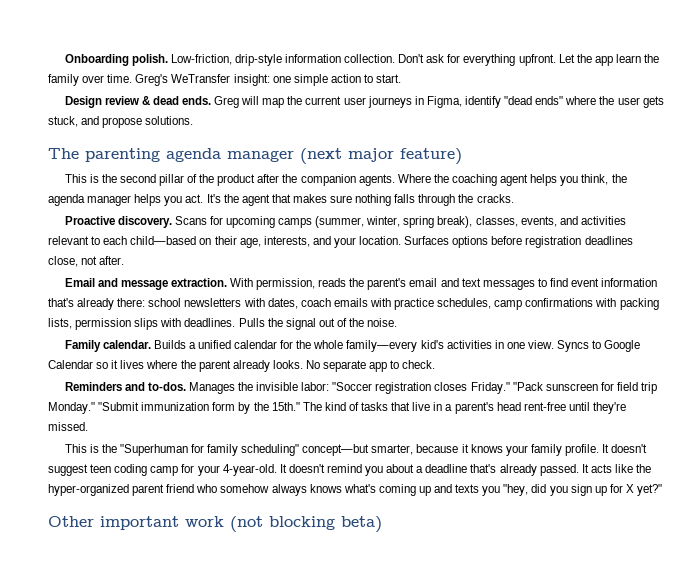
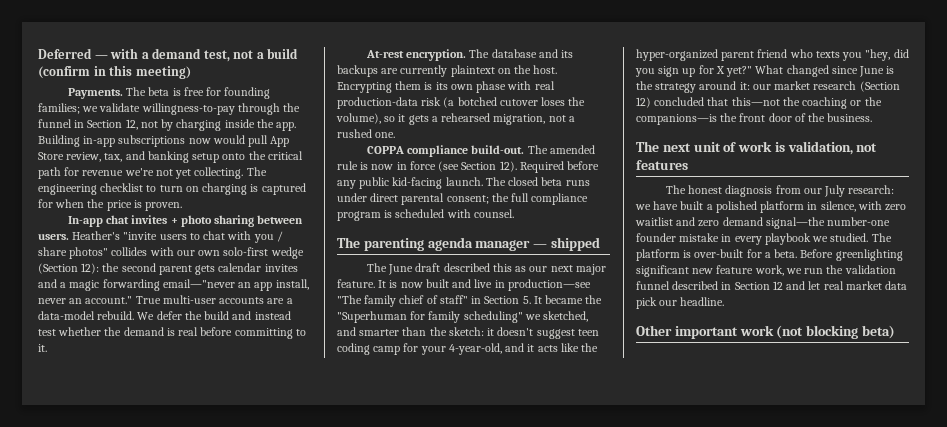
[64,54,660,66] [48,74,402,86] [64,96,664,108] [48,116,194,128] [48,148,462,165] [64,174,627,186] [48,194,514,206] [64,216,626,228] [48,236,633,248] [48,256,125,267] [64,278,658,290] [48,298,659,310] [48,318,398,330] [64,340,641,352] [48,360,436,372] [64,382,658,394] [48,402,626,414] [48,422,88,431] [64,444,99,453] Onboarding polish. Low-friction, drip-style information collection. Don't ask for everything upfront. Let the app learn the family over time. Greg's WeTransfer insight: one simple action to start. // Design review & dead ends. Greg will map the current user journeys in Figma, identify "dead ends" where the user gets stuck, and propose solutions. // The parenting agenda manager (next major feature) // This is the second pillar of the product after the companion agents. Where the coaching agent helps you think, the agenda manager helps you act. It's the agent that makes sure nothing falls through the cracks. // Proactive discovery. Scans for upcoming camps (summer, winter, spring break), classes, events, and activities relevant to each child—based on their age, interests, and your location. Surfaces options before registration deadlines close, not after. // Email and message extraction. With permission, reads the parent's email and text messages to find event information that's already there: school newsletters with dates, coach emails with practice schedules, camp confirmations with packing lists, permission slips with deadlines. Pulls the signal out of the noise. // Family calendar. Builds a unified calendar for the whole family—every kid's activities in one view. Syncs to Google Calendar so it lives where the parent already looks. No separate app to check. // Reminders and to-dos. Manages the invisible labor: "Soccer registration closes Friday." "Pack sunscreen for field trip Monday." "Submit immunization form by the 15th." The kind of tasks that live in a parent's head rent-free until they're missed. // This is -> [38,48,299,62] [38,65,191,79] [67,87,271,99] [38,103,301,115] [38,119,297,131] [38,135,290,147] [38,151,303,163] [38,167,267,179] [38,183,306,195] [38,199,183,211] [67,215,304,227] [38,231,283,243] [38,247,304,259] [38,263,298,275] [38,279,309,291] [38,295,293,304] [38,311,291,320] [38,327,306,339] [38,344,47,352] [365,49,574,61] [337,65,558,77] [337,81,555,93] [337,97,586,109] [336,113,575,125] [337,129,396,138] [366,145,595,157] [337,161,600,173] [337,177,590,189] [337,193,589,205] [337,209,514,221] [337,237,600,251] [366,263,606,275] [337,279,591,291] [337,295,584,307] Deferred — with a demand test, not a build (confirm in this meeting) // Payments. The beta is free for founding families; we validate willingness-to-pay through the funnel in Section 12, not by charging inside the app. Building in-app subscriptions now would pull App Store review, tax, and banking setup onto the critical path for revenue we're not yet collecting. The engineering checklist to turn on charging is captured for when the price is proven. // In-app chat invites + photo sharing between users. Heather's "invite users to chat with you / share photos" collides with our own solo-first wedge (Section 12): the second parent gets calendar invites and a magic forwarding email—"never an app install, never an account." True multi-user accounts are a data-model rebuild. We defer the build and instead test whether the demand is real before committing to it. // At-rest encryption. The database and its backups are currently plaintext on the host. Encrypting them is its own phase with real production-data risk (a botched cutover loses the volume), so it gets a rehearsed migration, not a rushed one. // COPPA compliance build-out. The amended rule is now in force (see Section 12). Required before any public kid-facing launch. The closed beta runs under direct parental consent; the full compliance program is scheduled with counsel. // The parenting agenda manager — shipped // The June draft described this as our next major feature. It is now built and live in production—see "The family chief of staff" in Section 5. It became
[302,444,610,456] concept—but smarter, because it knows your family profile. It -> [524,311,589,322] [337,327,495,336] we sketched, and smarter than the sketch: it
[222,464,589,476] 4-year-old. It doesn't remind you about a deadline that's already passed. It -> [448,343,535,355] 4-year-old, and it
[220,484,453,496] somehow always knows what's coming up and -> (813, 53) none
(663, 490) none -> [755,65,895,77] [636,81,900,93] [636,97,882,109] [636,113,873,125] [636,141,878,155] [636,160,688,170] [665,185,895,197] [635,201,907,213] [635,217,891,229] [636,233,892,245] [636,249,903,261] [636,265,896,277] [636,281,908,290] [636,297,725,309] What changed since June is the strategy around it: our market research (Section 12) concluded that this—not the coaching or the companions—is the front door of the business. // The next unit of work is validation, not features // The honest diagnosis from our July research: we have built a polished platform in silence, with zero waitlist and zero demand signal—the number-one founder mistake in every playbook we studied. The platform is over-built for a beta. Before greenlighting significant new feature work, we run the validation funnel described in Section 12 and let real market data pick our headline.

